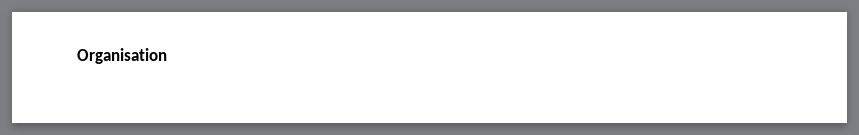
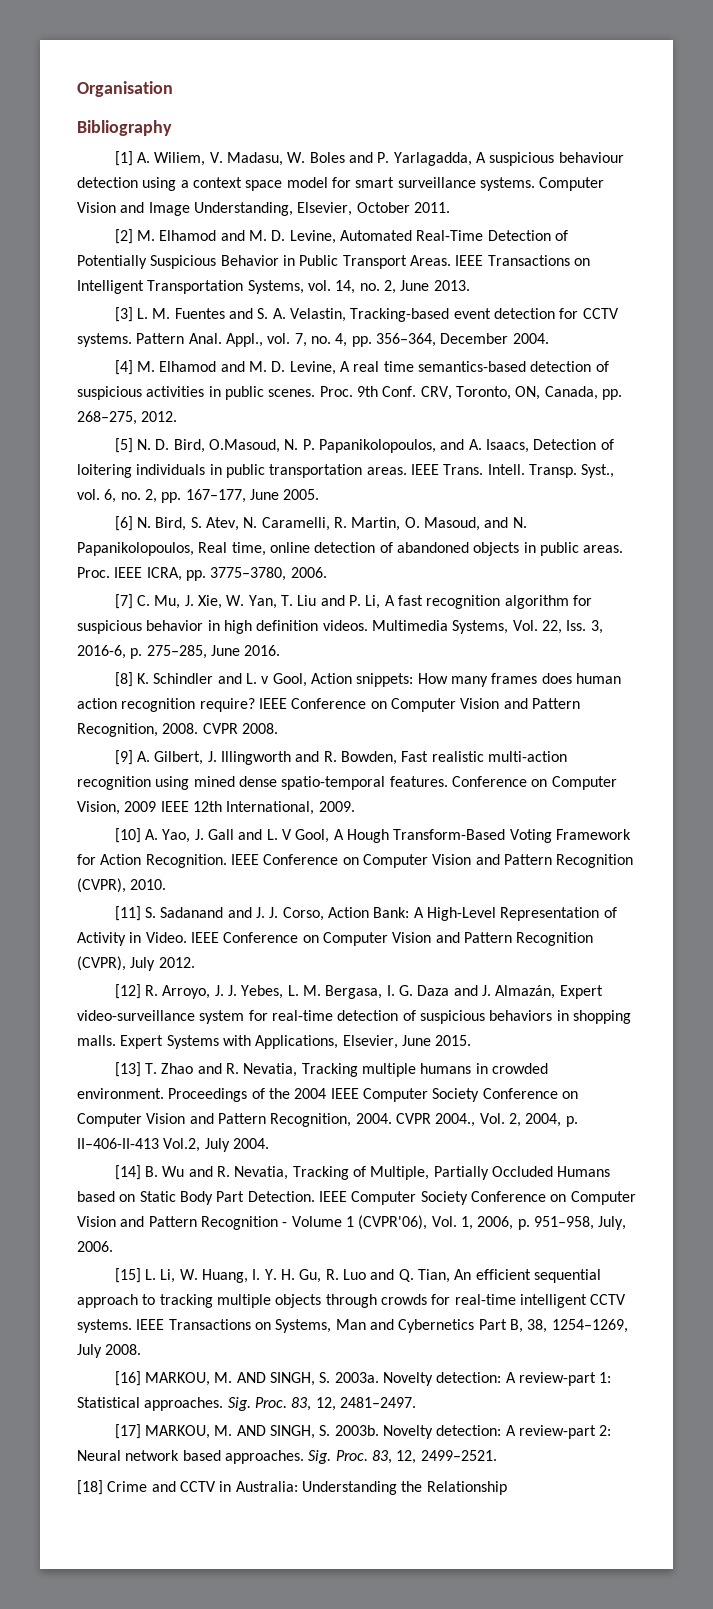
(167, 56) none -> [77,120,172,136] [114,151,624,166] [77,177,605,191] [77,202,450,216] [114,229,568,244] [77,255,590,269] [77,280,470,294] [114,307,619,322] [77,333,549,347] [114,360,609,375] [77,386,622,400] [77,411,178,425] [114,438,614,453] [77,464,615,478] [77,489,320,503] [114,516,527,531] [77,542,624,556] [77,567,327,581] [114,594,592,609] [77,620,603,634] [77,645,281,659] [114,672,621,687] [77,698,580,712] [77,723,278,737] [114,750,567,765] [77,776,617,790] [77,801,355,815] [114,828,631,843] [77,854,634,868] [77,878,167,893] [114,906,617,921] [77,932,594,946] [77,956,195,971] [114,984,603,999] [77,1010,631,1024] [77,1035,472,1049] [114,1062,548,1077] [77,1088,578,1102] [77,1113,578,1127] [77,1138,269,1152] [114,1165,611,1180] [77,1191,636,1205] [77,1215,627,1230] [77,1241,113,1252] [114,1268,601,1283] [77,1294,627,1308] [77,1319,628,1333] [77,1344,142,1358] [114,1371,612,1386] [77,1397,416,1411] [114,1424,612,1439] [77,1450,497,1464] [77,1480,507,1495] // Bibliography // [1] A. Wiliem, V. Madasu, W. Boles and P. Yarlagadda, A suspicious behaviour detection using a context space model for smart surveillance systems. Computer Vision and Image Understanding, Elsevier, October 2011. // [2] M. Elhamod and M. D. Levine, Automated Real-Time Detection of Potentially Suspicious Behavior in Public Transport Areas. IEEE Transactions on Intelligent Transportation Systems, vol. 14, no. 2, June 2013. // [3] L. M. Fuentes and S. A. Velastin, Tracking-based event detection for CCTV systems. Pattern Anal. Appl., vol. 7, no. 4, pp. 356–364, December 2004. // [4] M. Elhamod and M. D. Levine, A real time semantics-based detection of suspicious activities in public scenes. Proc. 9th Conf. CRV, Toronto, ON, Canada, pp. 268–275, 2012. // [5] N. D. Bird, O.Masoud, N. P. Papanikolopoulos, and A. Isaacs, Detection of loitering individuals in public transportation areas. IEEE Trans. Intell. Transp. Syst., vol. 6, no. 2, pp. 167–177, June 2005. // [6] N. Bird, S. Atev, N. Caramelli, R. Martin, O. Masoud, and N. Papanikolopoulos, Real time, online detection of abandoned objects in public areas. Proc. IEEE ICRA, pp. 3775–3780, 2006. // [7] C. Mu, J. Xie, W. Yan, T. Liu and P. Li, A fast recognition algorithm for suspicious behavior in high definition videos. Multimedia Systems, Vol. 22, Iss. 3, 2016-6, p. 275–285, June 2016. // [8] K. Schindler and L. v Gool, Action snippets: How many frames does human action recognition require? IEEE Conference on Computer Vision and Pattern Recognition, 2008. CVPR 2008. // [9] A. Gilbert, J. Illingworth and R. Bowden, Fast realistic multi-action recognition using mined dense spatio-temporal features. Conference on Computer Vision, 2009 IEEE 12th International, 2009. // [10] A. Yao, J. Gall and L. V Gool, A Hough Transform-Based Voting Framework for Action Recognition. IEEE Conference on Computer Vision and Pattern Recognition (CVPR), 2010. // [11] S. Sadanand and J. J. Corso, Action Bank: A High-Level Representation of Activity in Video. IEEE Conference on Computer Vision and Pattern Recognition (CVPR), July 2012. // [12] R. Arroyo, J. J. Yebes, L. M. Bergasa, I. G. Daza and J. Almazán, Expert video-surveillance system for real-time detection of suspicious behaviors in shopping malls. Expert Systems with Applications, Elsevier, June 2015. // [13] T. Zhao and R. Nevatia, Tracking multiple humans in crowded environment. Proceedings of the 2004 IEEE Computer Society Conference on Computer Vision and Pattern Recognition, 2004. CVPR 2004., Vol. 2, 2004, p. II–406-II-413 Vol.2, July 2004. // [14] B. Wu and R. Nevatia, Tracking of Multiple, Partially Occluded Humans based on Static Body Part Detection. IEEE Computer Society Conference on Computer Vision and Pattern Recognition - Volume 1 (CVPR'06), Vol. 1, 2006, p. 951–958, July, 2006. // [15] L. Li, W. Huang, I. Y. H. Gu, R. Luo and Q. Tian, An efficient sequential approach to tracking multiple objects through crowds for real-time intelligent CCTV systems. IEEE Transactions on Systems, Man and Cybernetics Part B, 38, 1254–1269, July 2008. // [16] MARKOU, M. AND SINGH, S. 2003a. Novelty detection: A review-part 1: Statistical approaches. Sig. Proc. 83, 12, 2481–2497. // [17] MARKOU, M. AND SINGH, S. 2003b. Novelty detection: A review-part 2: Neural network based approaches. Sig. Proc. 83, 12, 2499–2521. // [18] Crime and CCTV in Australia: Understanding the Relationship

